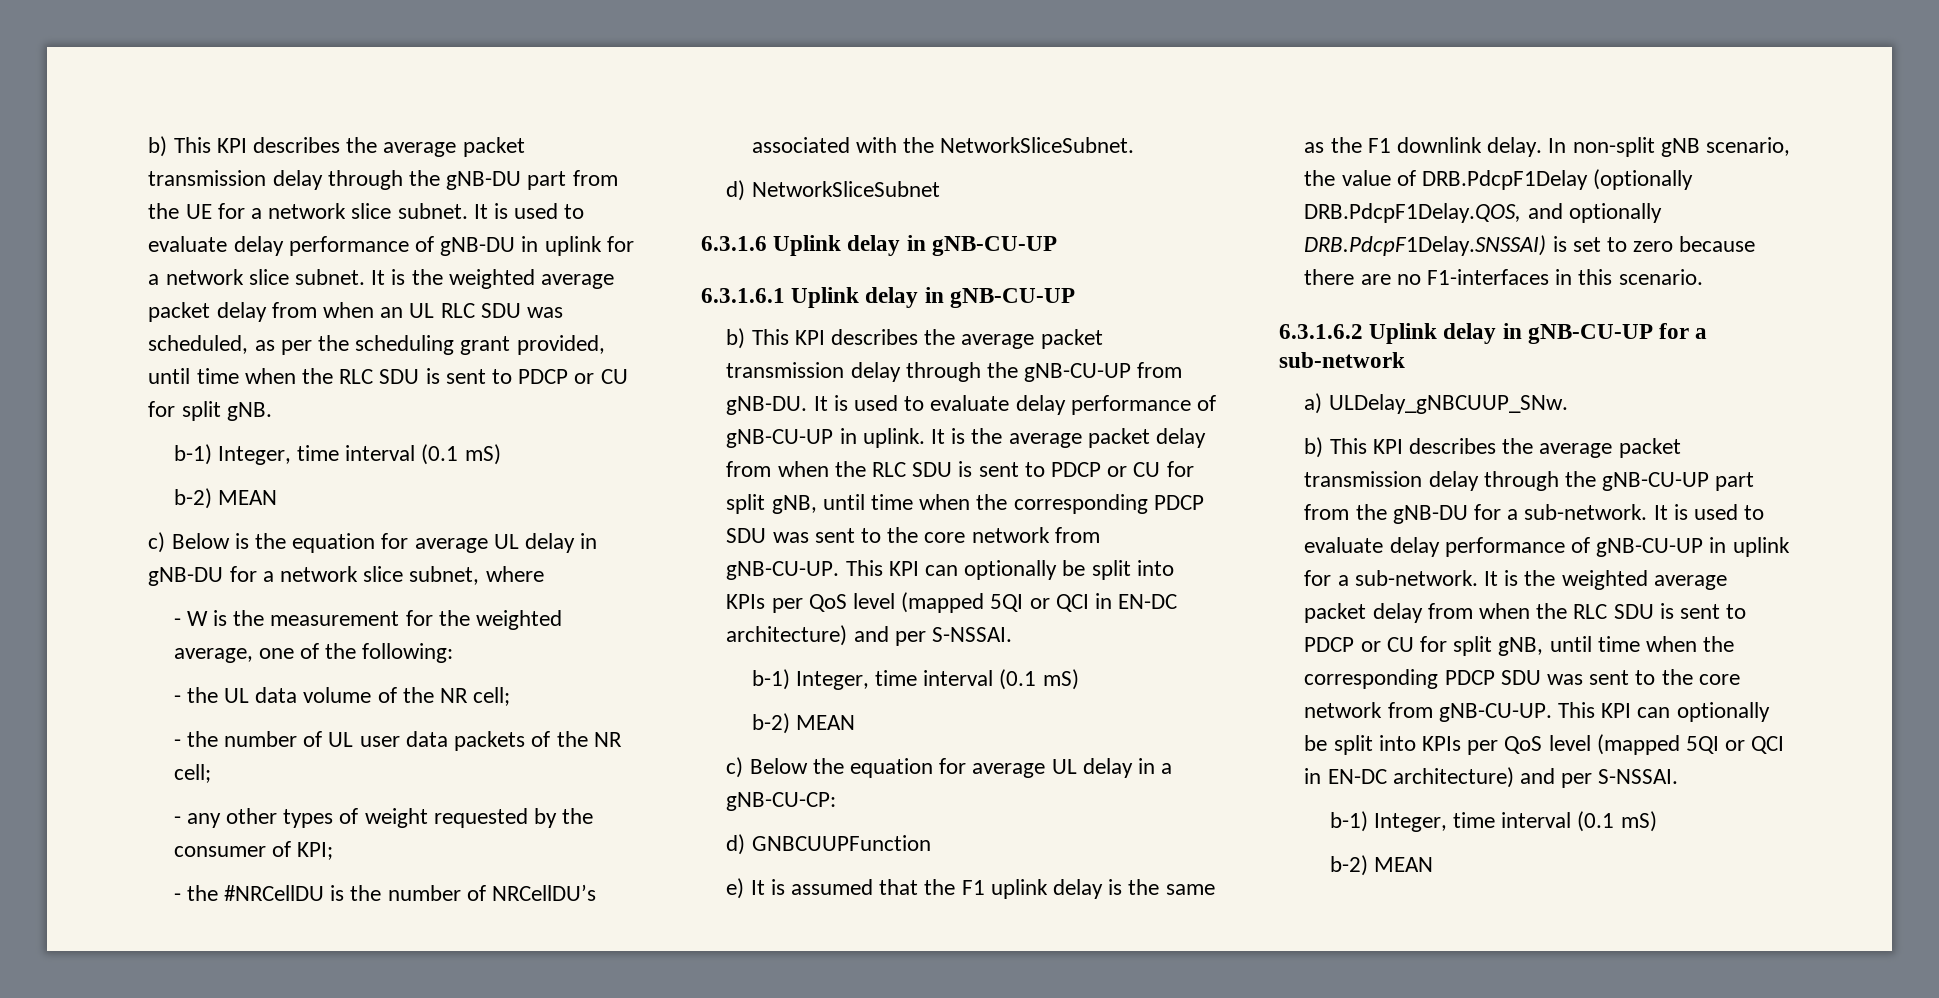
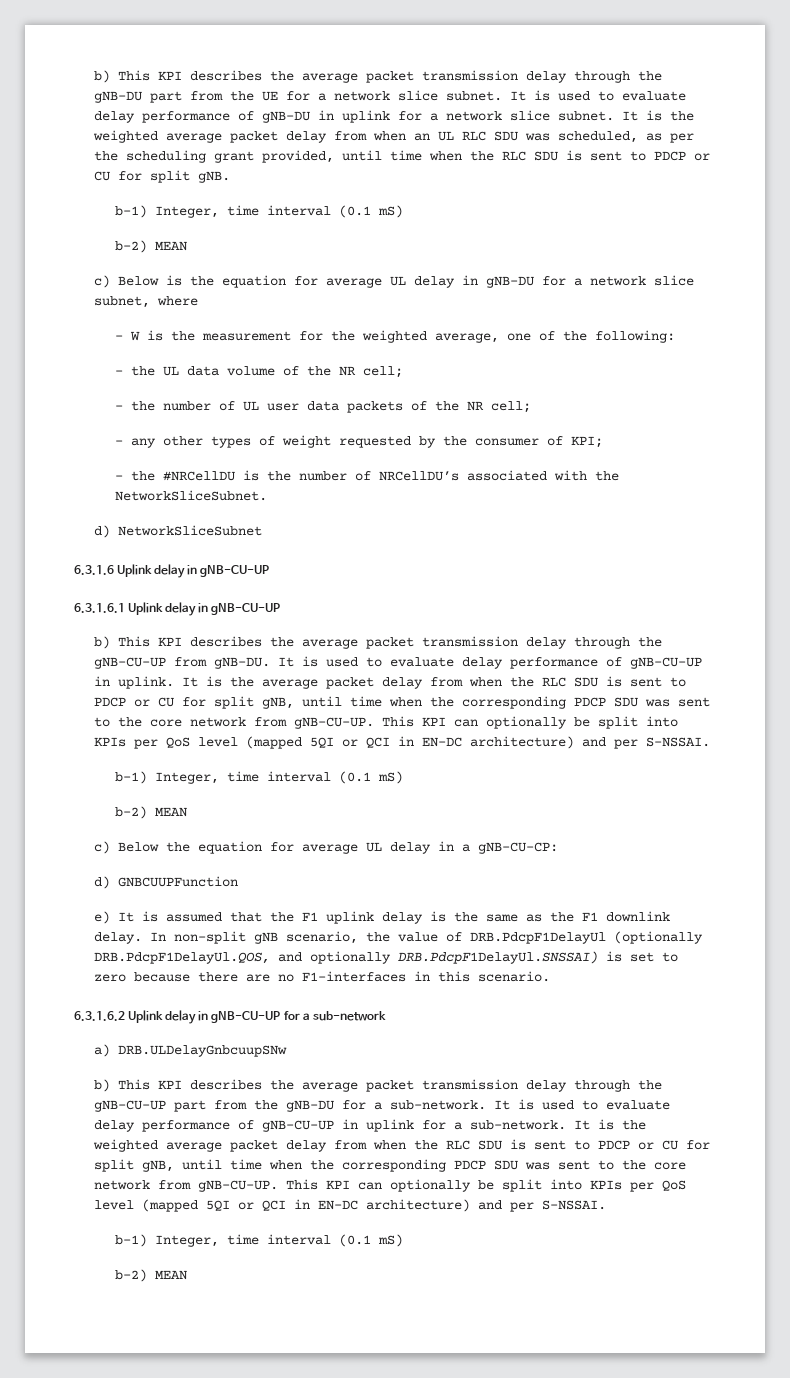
[1421,169,1694,190] [1304,203,1522,223] DRB.PdcpF1Delay (optionally DRB.PdcpF1Delay.QOS, -> [470,931,704,944] [94,952,271,964] DRB.PdcpF1DelayUl (optionally DRB.PdcpF1DelayUl.QOS,
[1304,235,1547,256] DRB.PdcpF1Delay.SNSSAI) -> [398,951,599,964] DRB.PdcpF1DelayUl.SNSSAI)
[1328,394,1568,414] ULDelay_gNBCUUP_SNw. -> [118,1045,288,1057] DRB.ULDelayGnbcuupSNw

